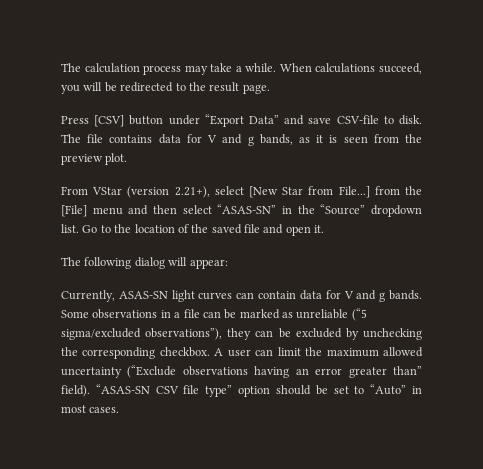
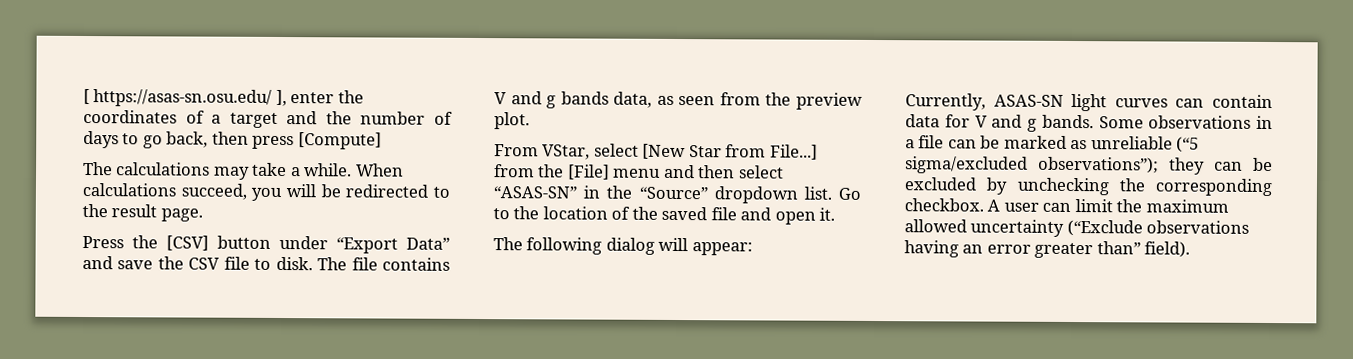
[61,63,182,75] The calculation process -> [83,88,364,107] [83,109,453,128] [83,130,382,150] [83,161,211,176] [ https://asas-sn.osu.edu/ ], enter the coordinates of a target and the number of days to go back, then press [Compute] // The calculations
(89, 120) none -> [132,235,158,249] the
[336,115,379,124] CSV-file -> [157,256,250,270] the CSV file
[158,134,338,146] data for V and g bands, as it is -> [494,91,674,109] V and g bands data, as
[92,186,210,198] VStar (version 2.21+), -> [542,144,591,160] VStar,
[145,328,223,340] observations”), -> [1038,156,1159,174] observations”);
[95,384,422,397] [61,405,120,413] “ASAS-SN CSV file type” option should be set to “Auto” in most cases. -> (1191, 249) none

